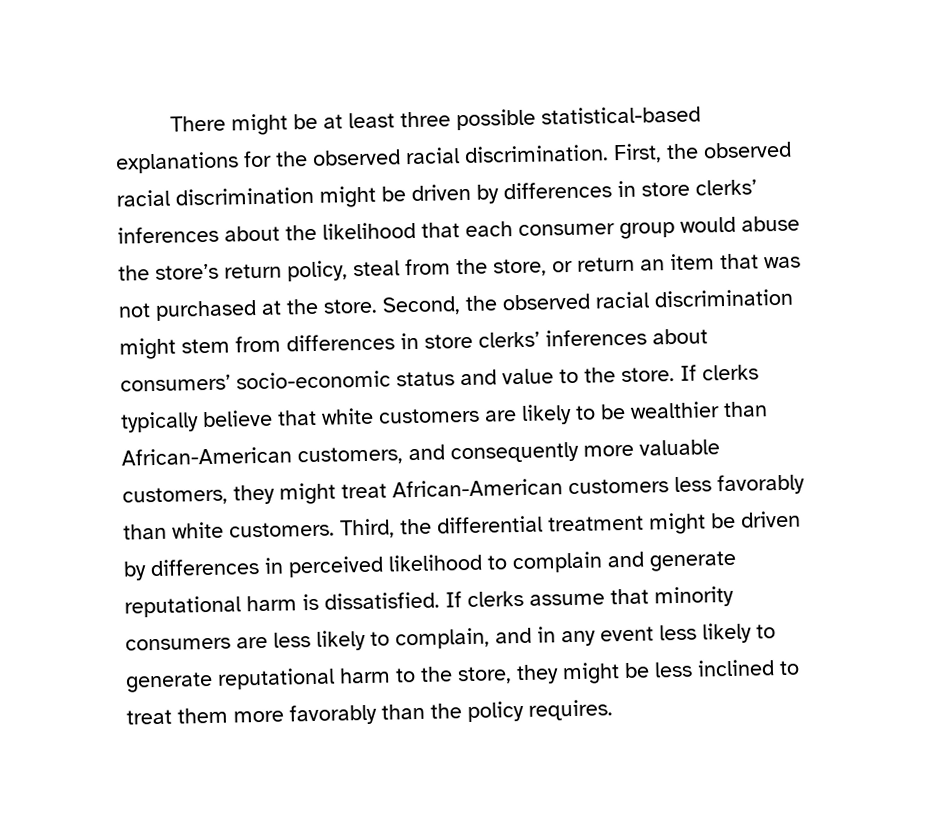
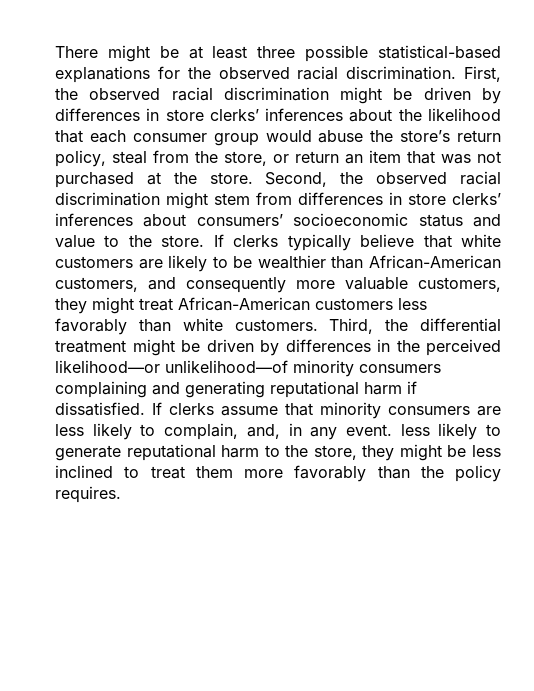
[236,370,391,390] socio-economic -> [293,213,409,226] socioeconomic
[288,550,737,578] [124,593,319,618] perceived likelihood to complain and generate reputational harm is -> [396,339,501,356] [55,360,441,377] [55,381,417,398] the perceived likelihood—or unlikelihood—of minority consumers complaining and generating reputational harm if
[495,627,532,644] and -> [246,424,280,439] and,
[600,626,654,642] event -> [345,424,392,436] event.

